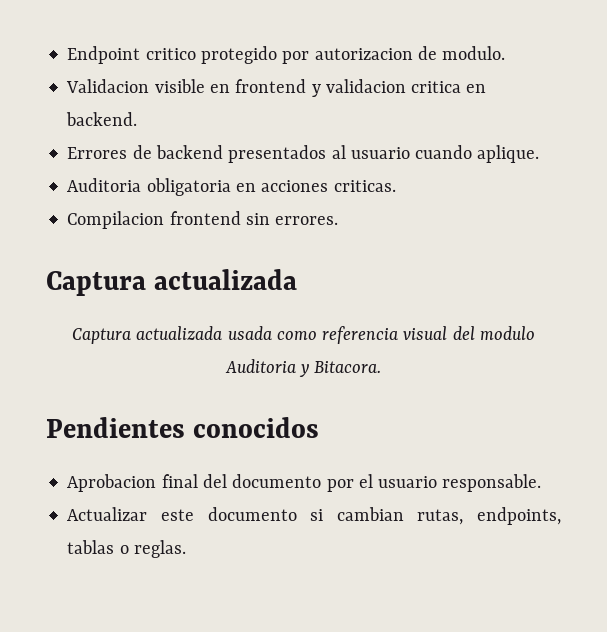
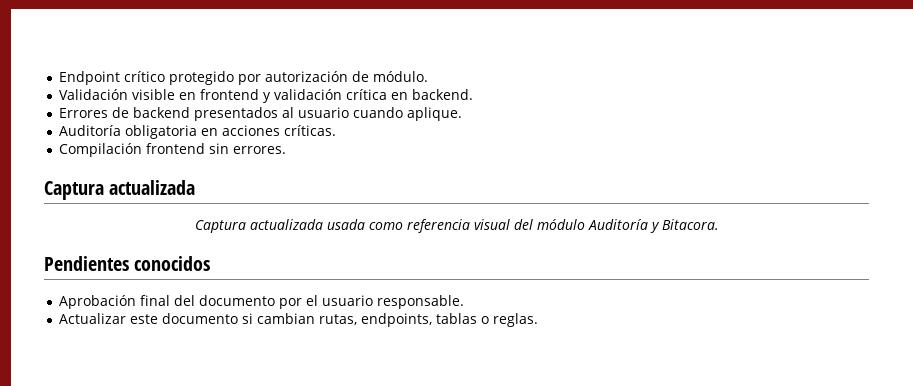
[145,48,196,60] critico -> [124,71,166,82] crítico
[314,46,506,60] [66,79,150,93] autorizacion de modulo. // Validacion -> [265,71,429,82] [59,89,129,100] autorización de módulo. // Validación
[325,79,462,93] validacion critica -> [274,89,388,100] validación crítica
[67,178,142,192] Auditoria -> [59,125,122,136] Auditoría
[333,180,396,192] [67,211,165,229] criticas. // Compilacion -> [284,125,337,136] [59,143,143,157] críticas. // Compilación
[479,326,535,340] [224,359,296,373] modulo Auditoria -> [536,219,648,230] módulo Auditoría
[67,474,157,492] Aprobacion -> [59,295,137,309] Aprobación

